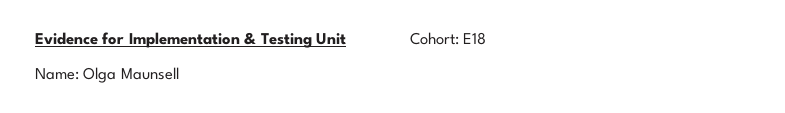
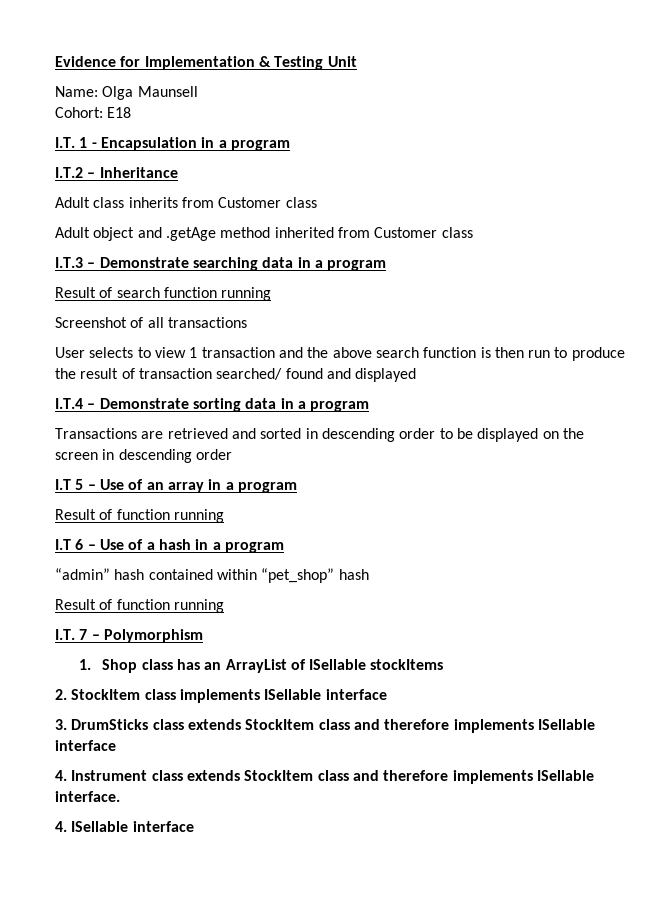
(487, 38) none -> [55,137,290,151] [55,167,178,178] [55,197,317,208] [55,227,473,241] [55,257,387,271] [55,287,272,301] [55,317,247,328] [55,347,625,361] [55,368,417,382] [55,398,370,412] [55,428,584,442] [55,449,232,463] [55,479,297,493] [55,509,224,523] [55,539,284,553] [55,568,369,583] [55,599,224,613] [55,629,203,643] [78,659,444,673] [55,689,387,703] [55,719,595,733] [55,740,116,751] [55,770,594,784] [55,791,120,802] [55,821,194,832] // I.T. 1 - Encapsulation in a program // I.T.2 – Inheritance // Adult class inherits from Customer class // Adult object and .getAge method inherited from Customer class // I.T.3 – Demonstrate searching data in a program // Result of search function running // Screenshot of all transactions // User selects to view 1 transaction and the above search function is then run to produce the result of transaction searched/ found and displayed // I.T.4 – Demonstrate sorting data in a program // Transactions are retrieved and sorted in descending order to be displayed on the screen in descending order // I.T 5 – Use of an array in a program // Result of function running // I.T 6 – Use of a hash in a program // “admin” hash contained within “pet_shop” hash // Result of function running // I.T. 7 – Polymorphism // 1. Shop class has an ArrayList of ISellable stockItems // 2. StockItem class implements ISellable interface // 3. DrumSticks class extends StockItem class and therefore implements ISellable interface // 4. Instrument class extends StockItem class and therefore implements ISellable interface. // 4. ISellable interface

